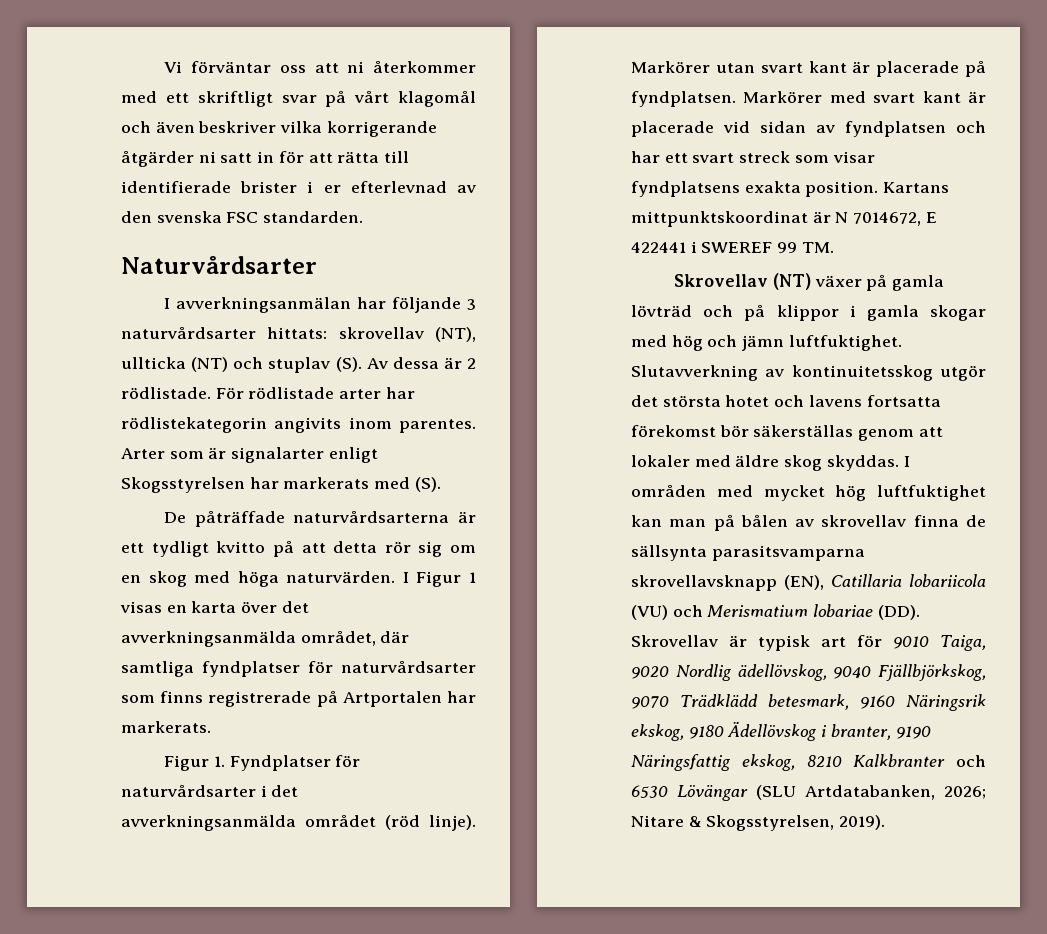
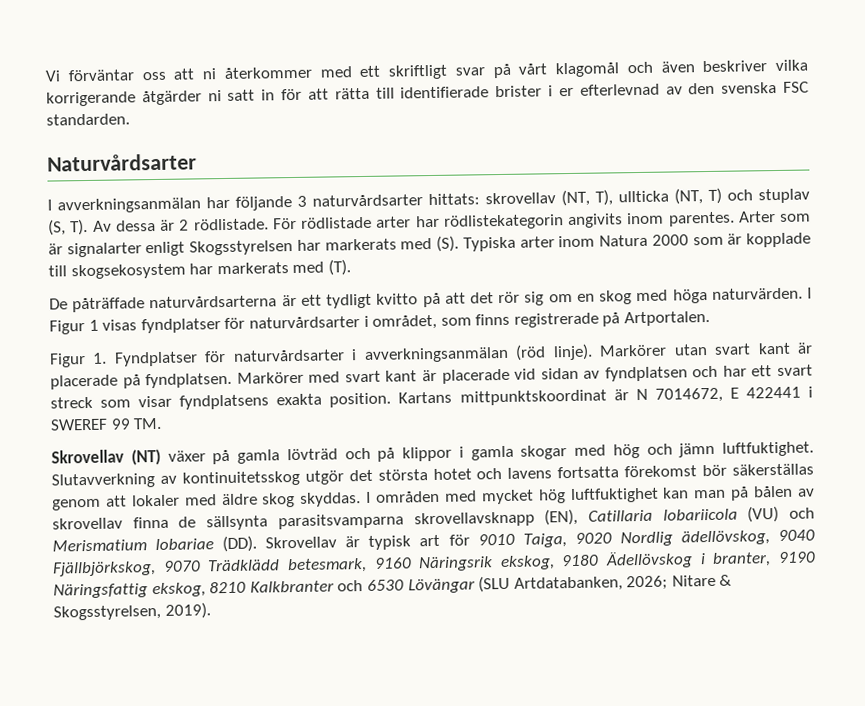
[435,327,476,342] [121,357,362,373] (NT), ullticka (NT) och stuplav (S). -> [561,187,810,207] [48,218,89,236] (NT, T), ullticka (NT, T) och stuplav (S, T).
(441, 484) none -> [462,232,812,252] [48,259,351,280] Typiska arter inom Natura 2000 som är kopplade till skogsekosystem har markerats med (T).
[333,541,378,553] detta -> [470,292,495,304] det
[166,601,309,613] [121,631,410,647] [121,661,194,677] en karta över det avverkningsanmälda området, där samtliga -> (138, 325) none
(476, 667) none -> [363,314,438,330] i området,
[342,691,476,707] [121,721,211,733] Artportalen har markerats. -> [624,310,711,327] Artportalen.
[271,785,299,797] [121,815,376,831] det avverkningsanmälda området -> [363,346,509,363] avverkningsanmälan

